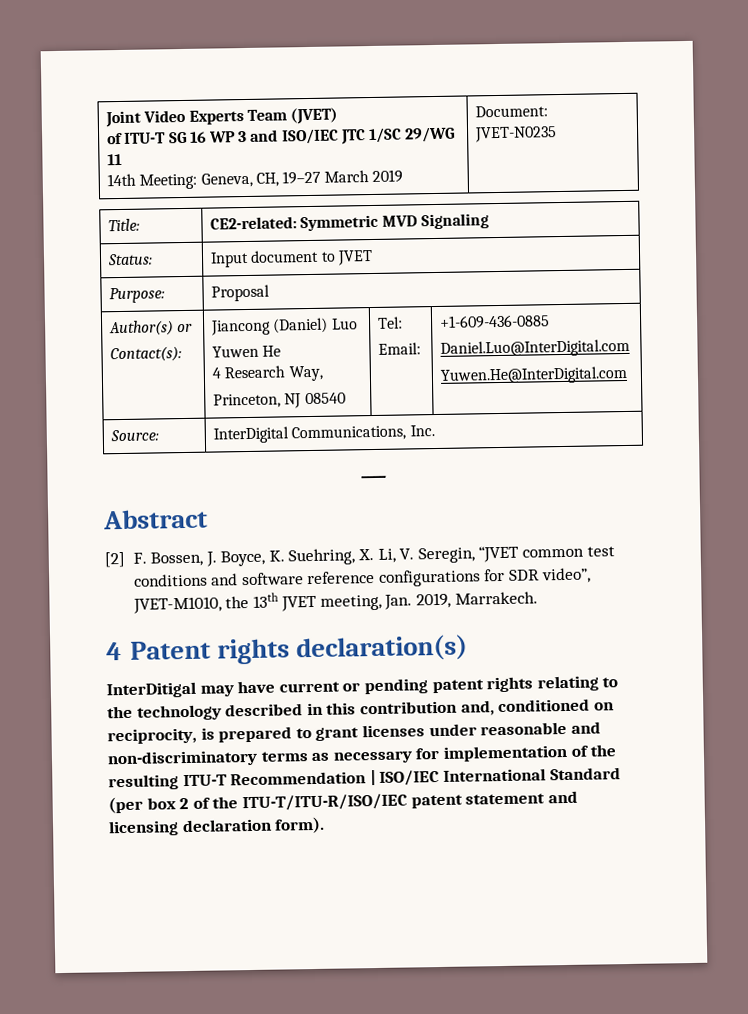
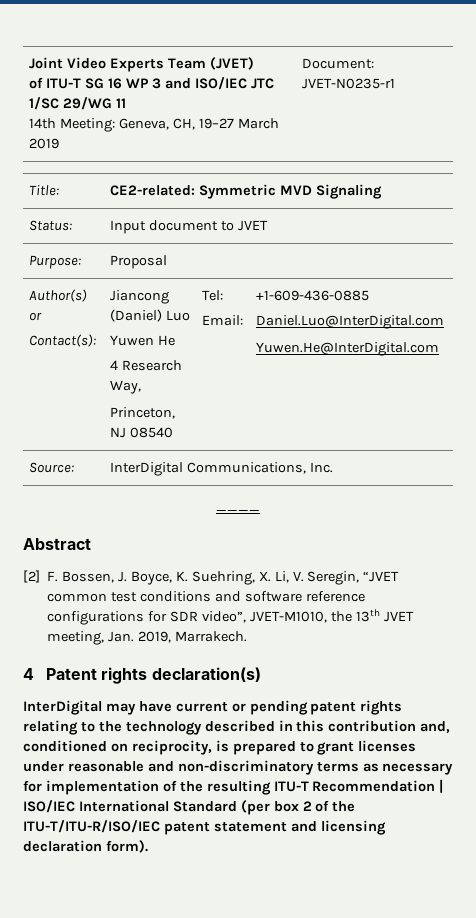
[474,126,558,143] JVET-N0235 -> [302,78,396,89] JVET-N0235-r1
[106,681,196,699] InterDitigal -> [23,700,102,715] InterDigital

